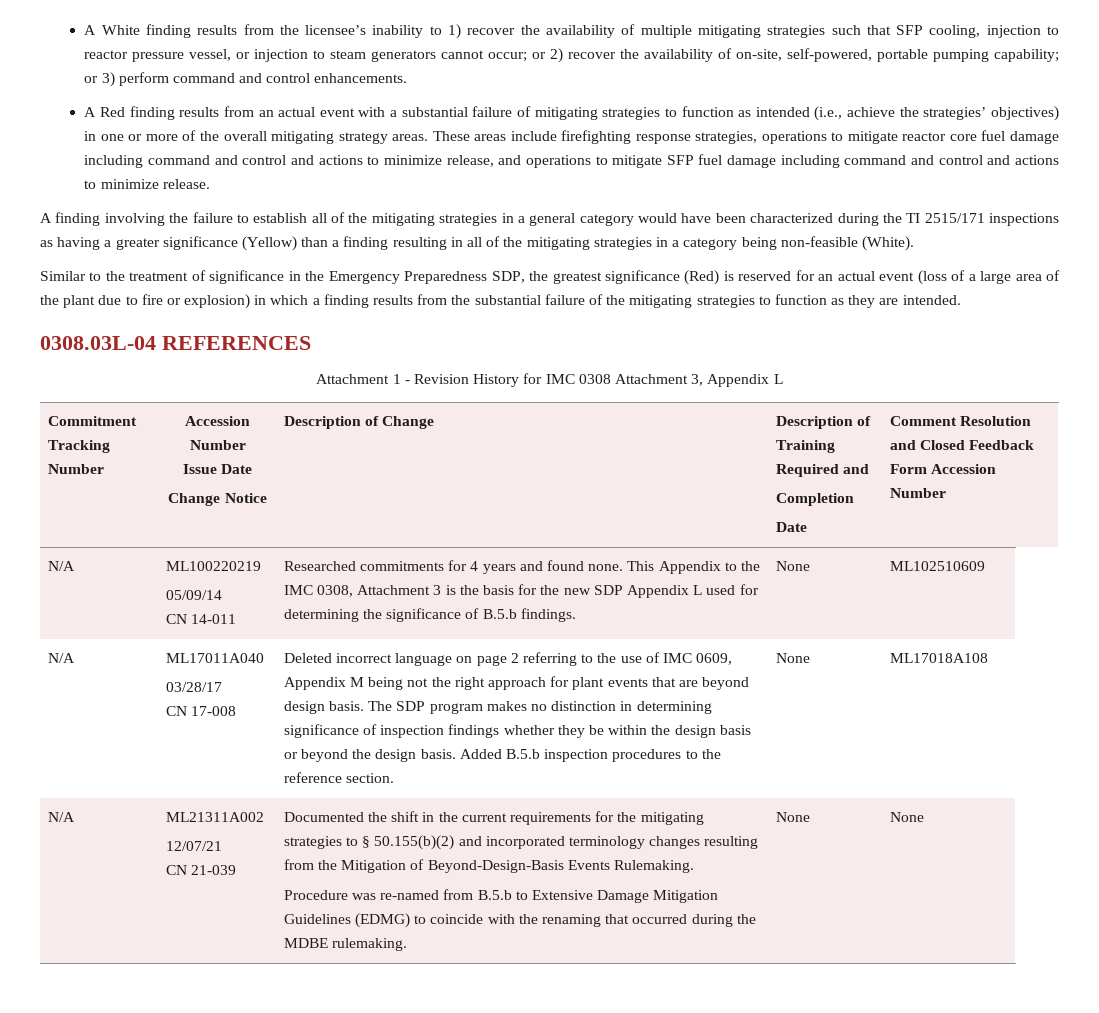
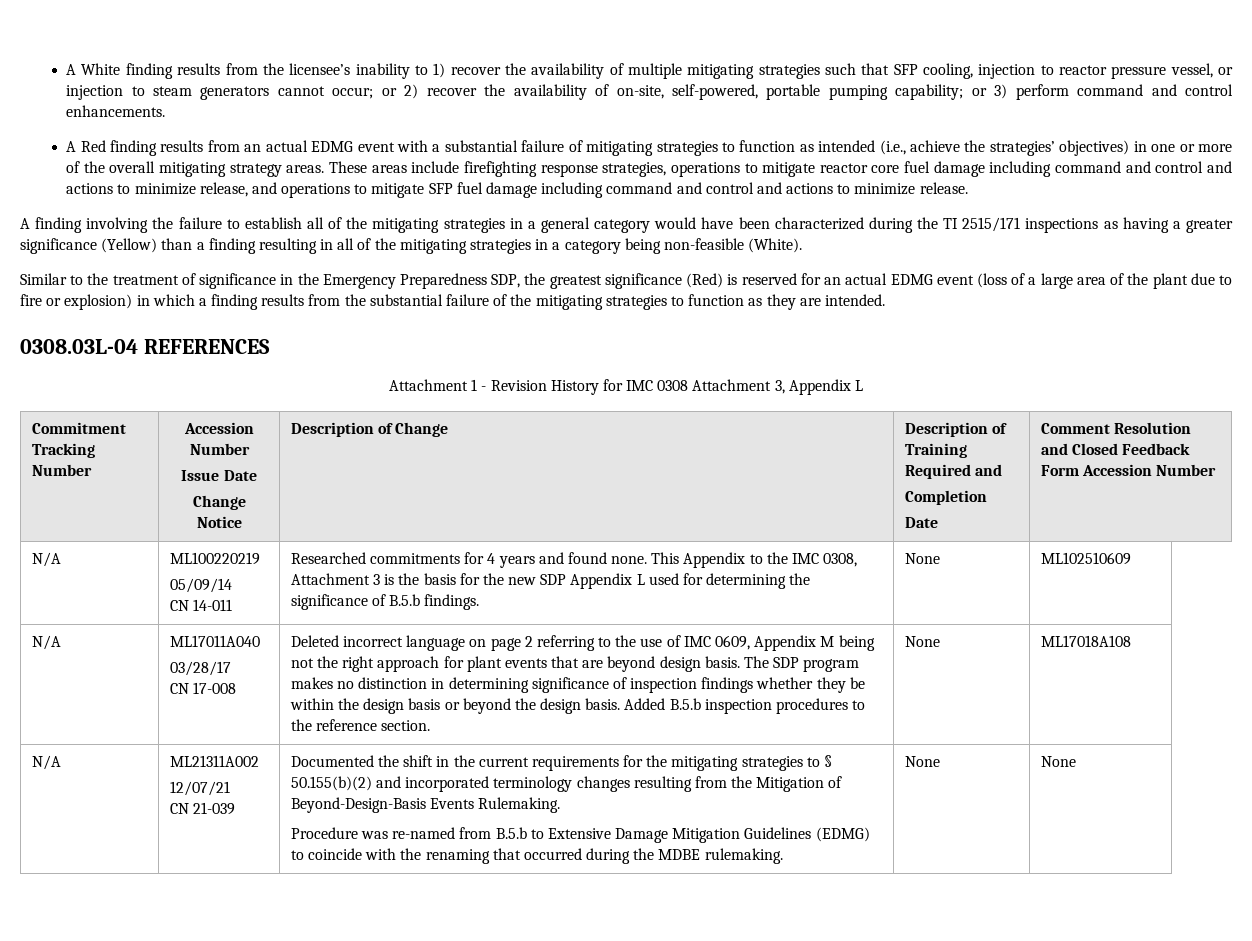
(316, 112) none -> [311,141,354,152] EDMG
(875, 276) none -> [890,274,933,285] EDMG

